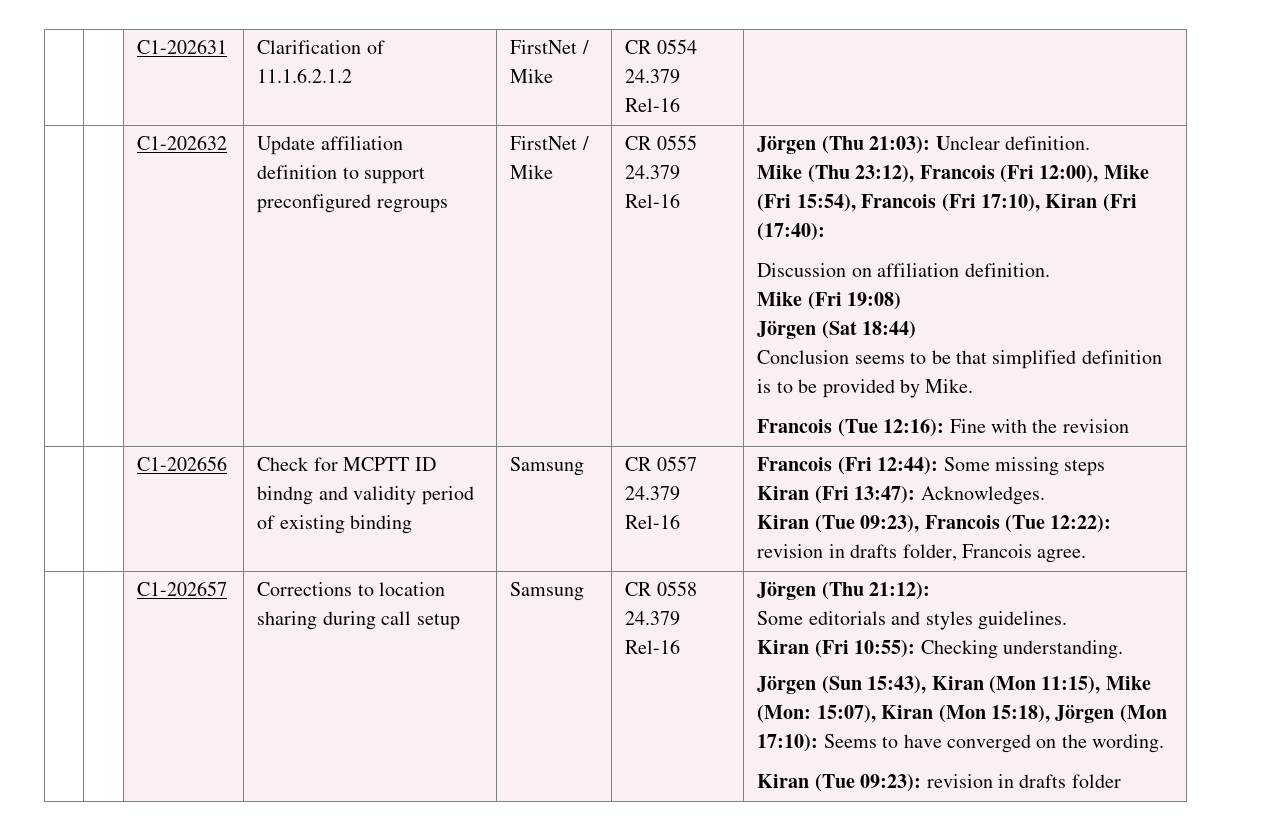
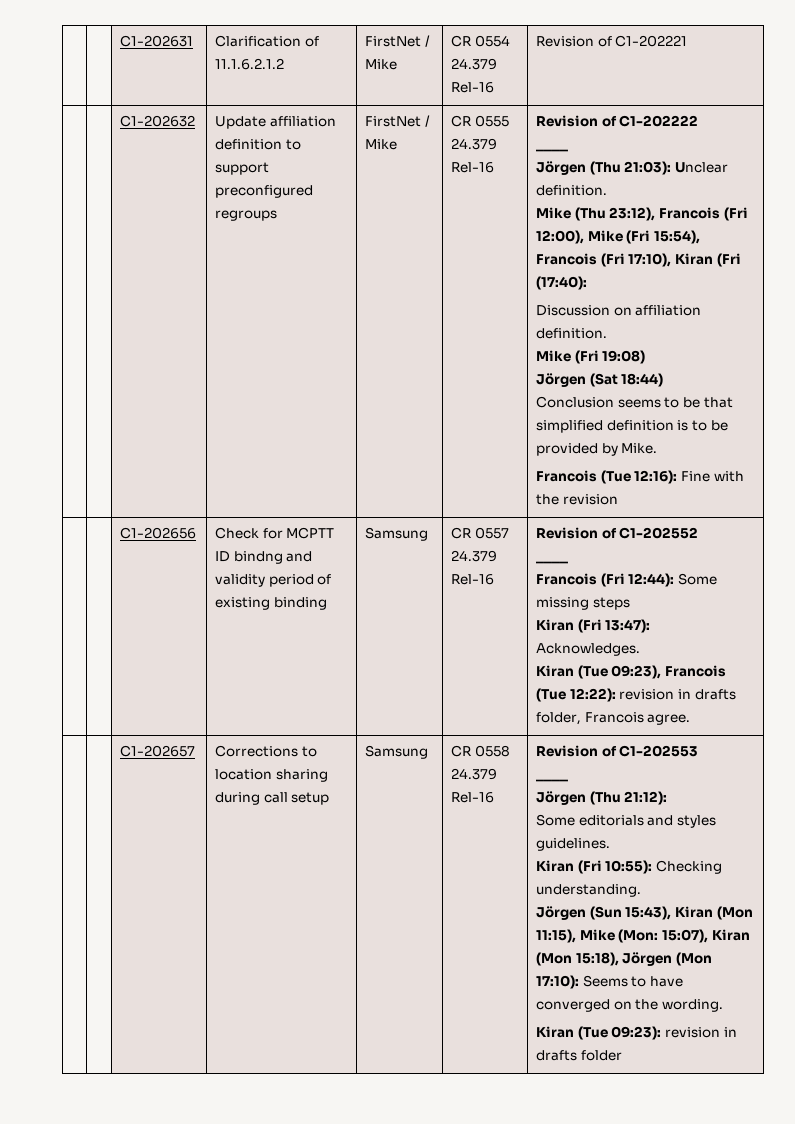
(681, 104) none -> [536,35,688,47] Revision of C1-202221
(681, 200) none -> [536,115,699,127] [536,149,569,152] Revision of C1-202222 // ____ //
(681, 521) none -> [536,527,699,539] [536,561,569,564] Revision of C1-202552 // ____ //
(681, 646) none -> [536,745,699,757] [536,779,569,782] Revision of C1-202553 // ____ //

